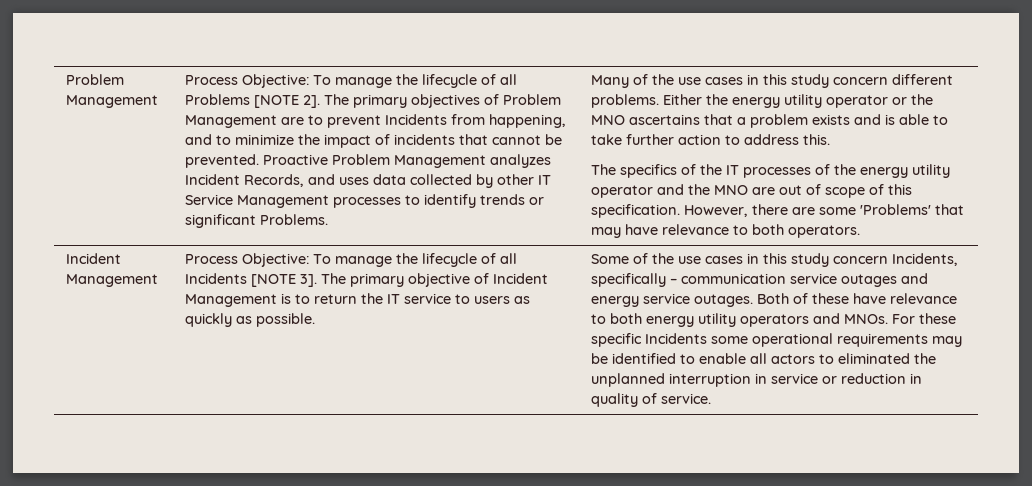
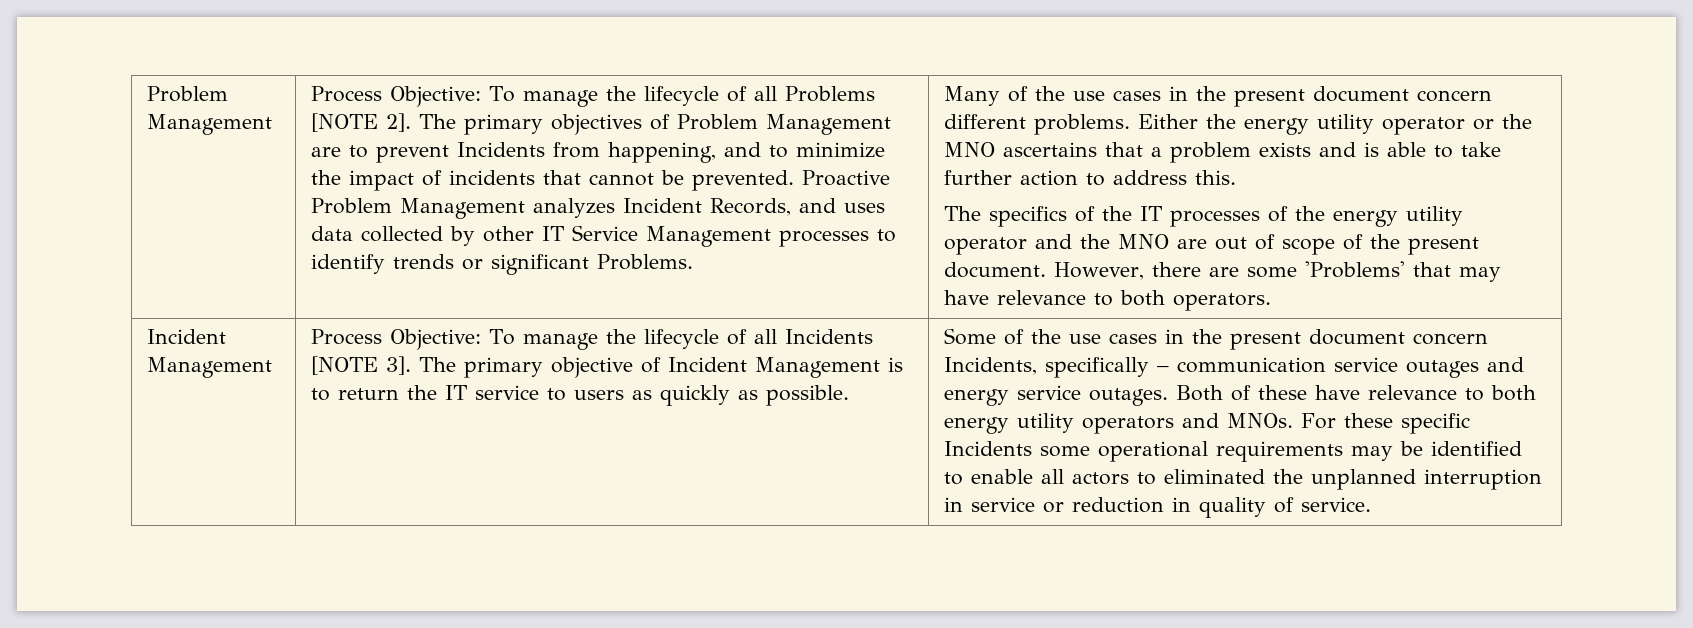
[762,74,829,88] this study -> [1196,86,1410,107] the present document
[887,184,912,195] [590,204,680,218] this specification. -> [1370,234,1480,255] [944,262,1047,278] the present document.
[762,253,829,267] this study -> [1192,329,1406,350] the present document

